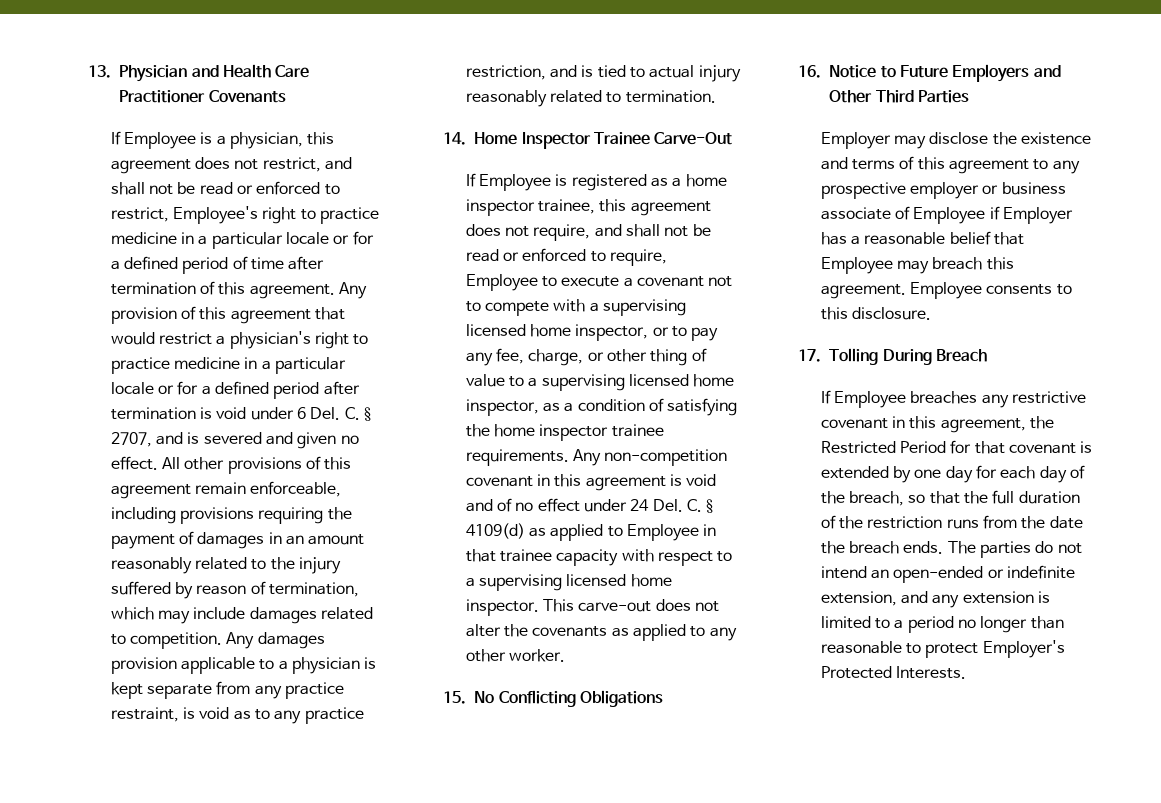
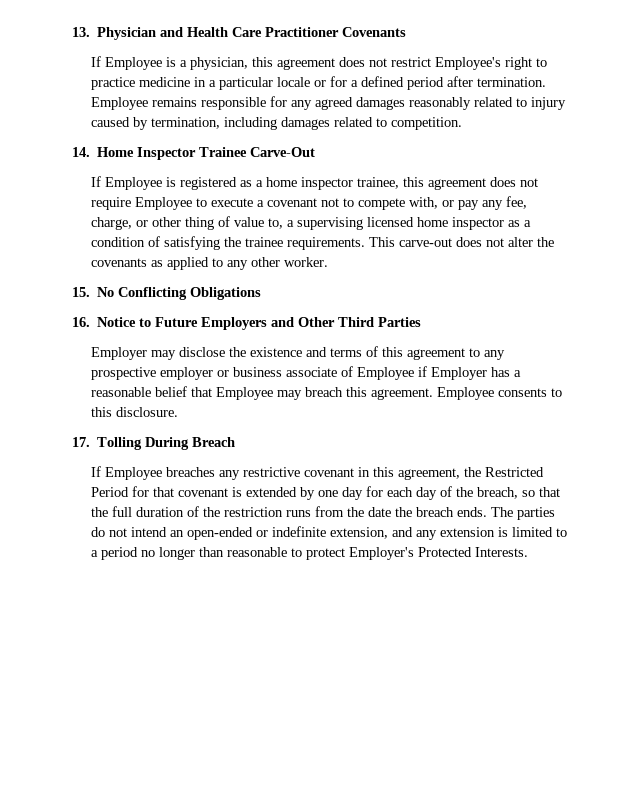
[262,157,353,172] [110,181,340,195] [110,207,169,222] restrict, and shall not be read or enforced to restrict, -> [391,57,432,67] restrict
[232,256,325,270] [110,281,368,299] [110,306,346,324] [110,331,369,349] [110,357,347,374] [110,381,360,399] [110,407,372,422] [110,432,359,449] [110,456,352,474] [110,481,342,499] [110,507,352,524] [110,531,365,549] [110,557,342,574] [110,581,360,599] [110,607,374,624] [110,632,325,649] [110,657,377,674] [110,681,345,699] [110,707,364,724] [465,65,741,82] [465,90,716,107] of time after termination of this agreement. Any provision of this agreement that would restrict a physician's right to practice medicine in a particular locale or for a defined period after termination is void under 6 Del. C. § 2707, and is severed and given no effect. All other provisions of this agreement remain enforceable, including provisions requiring the payment of damages in an amount reasonably related to the injury suffered by reason of termination, which may include damages related to competition. Any damages provision applicable to a physician is kept separate from any practice restraint, is void as to any practice restriction, and is tied to actual injury reasonably related to termination. -> [447,76,547,87] [91,96,567,110] [91,117,463,130] after termination. Employee remains responsible for any agreed damages reasonably related to injury caused by termination, including damages related to competition.
[533,224,711,241] [465,248,668,266] require, and shall not be read or enforced to require, -> [91,197,132,210] require
[553,299,687,316] [465,324,688,341] with a supervising licensed home inspector, or to -> [409,197,455,209] with, or
[509,374,735,391] [465,399,539,416] to a supervising licensed home inspector, -> [268,217,505,230] to, a supervising licensed home inspector
[494,424,664,441] [465,449,728,466] [465,474,717,491] [465,498,714,514] [465,523,717,541] [465,549,733,566] [465,574,672,591] [465,599,539,616] home inspector trainee requirements. Any non-competition covenant in this agreement is void and of no effect under 24 Del. C. § 4109(d) as applied to Employee in that trainee capacity with respect to a supervising licensed home inspector. -> [245,237,366,250] trainee requirements.

